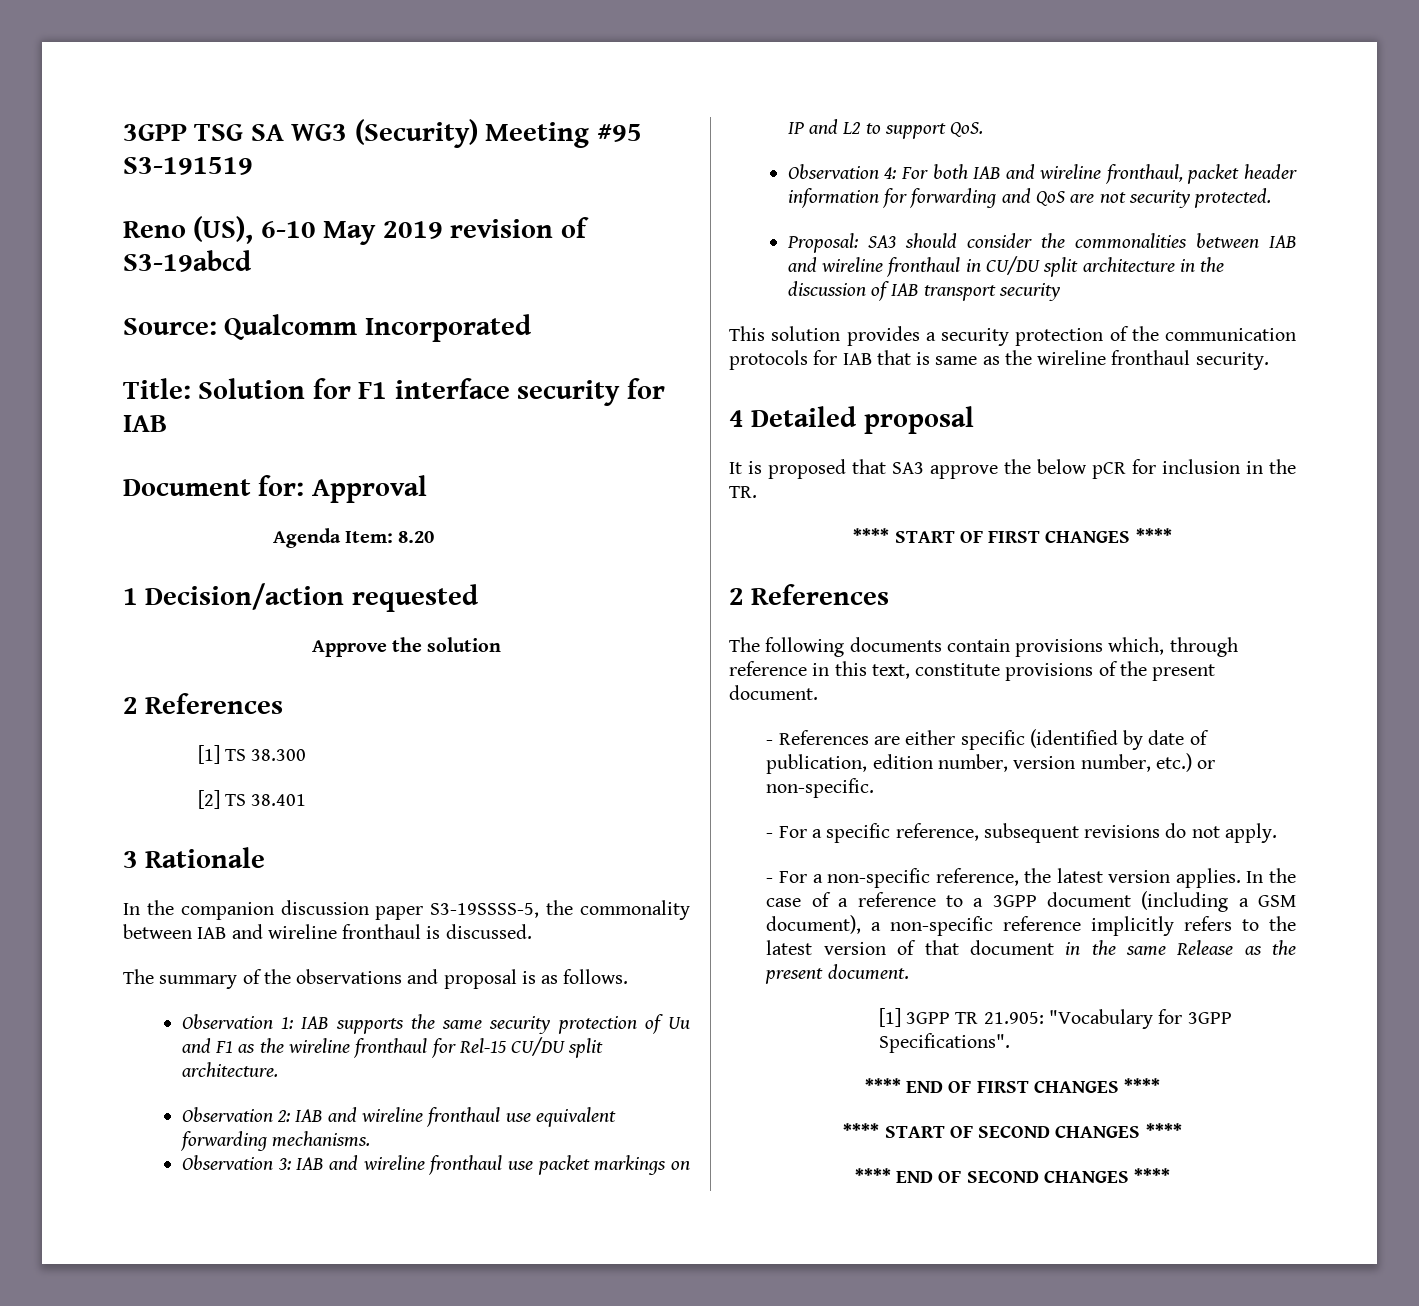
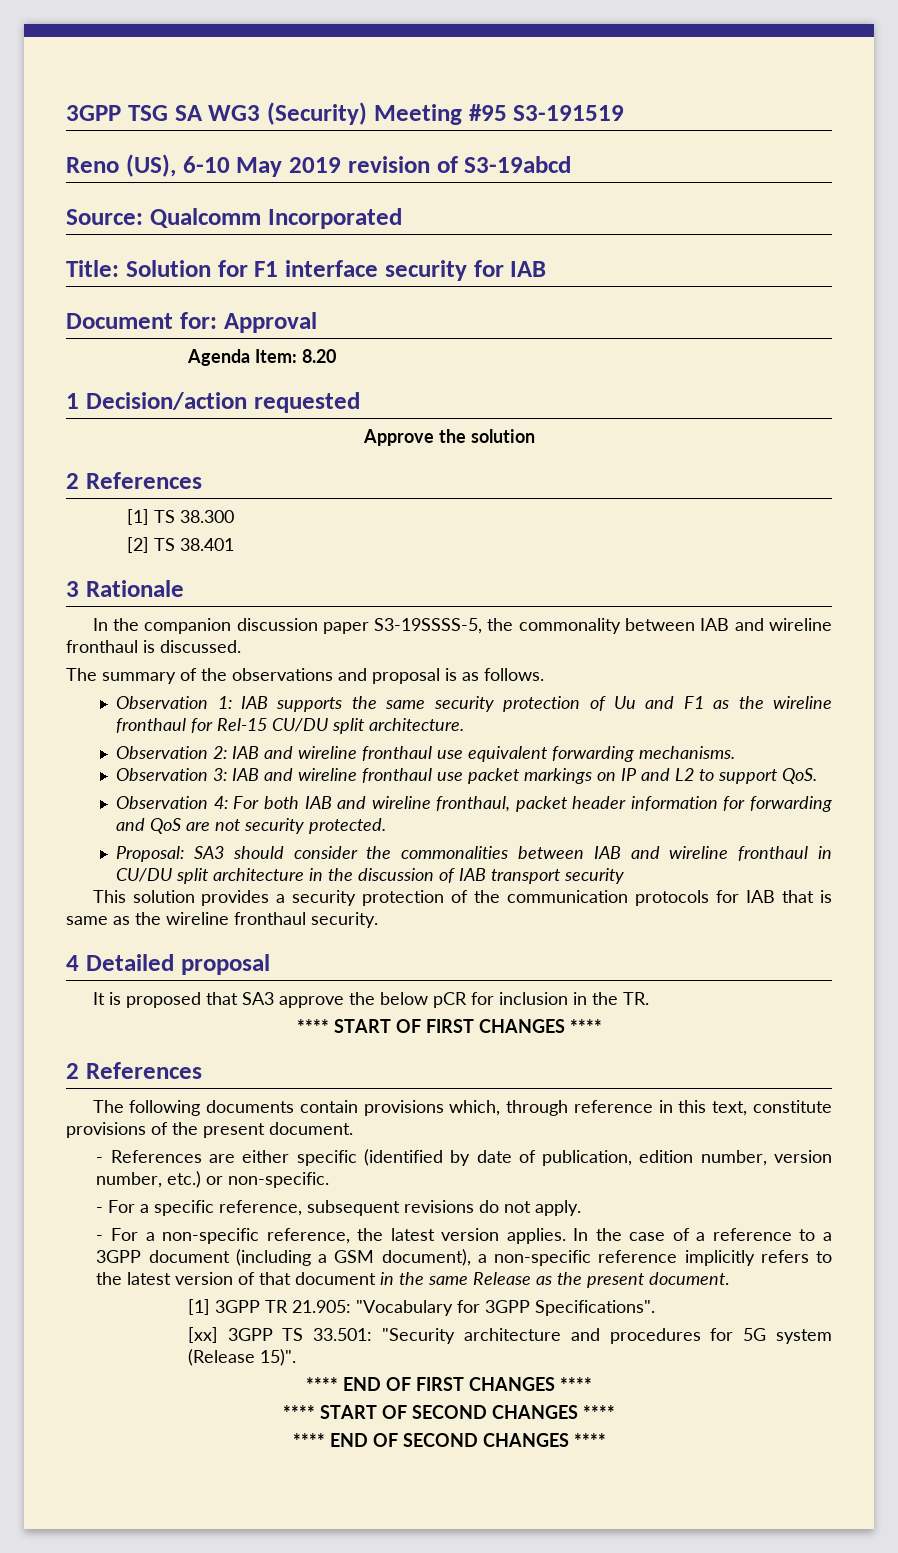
(1010, 1043) none -> [187,1327,832,1344] [187,1349,296,1366] // [xx] 3GPP TS 33.501: "Security architecture and procedures for 5G system (Release 15)".

